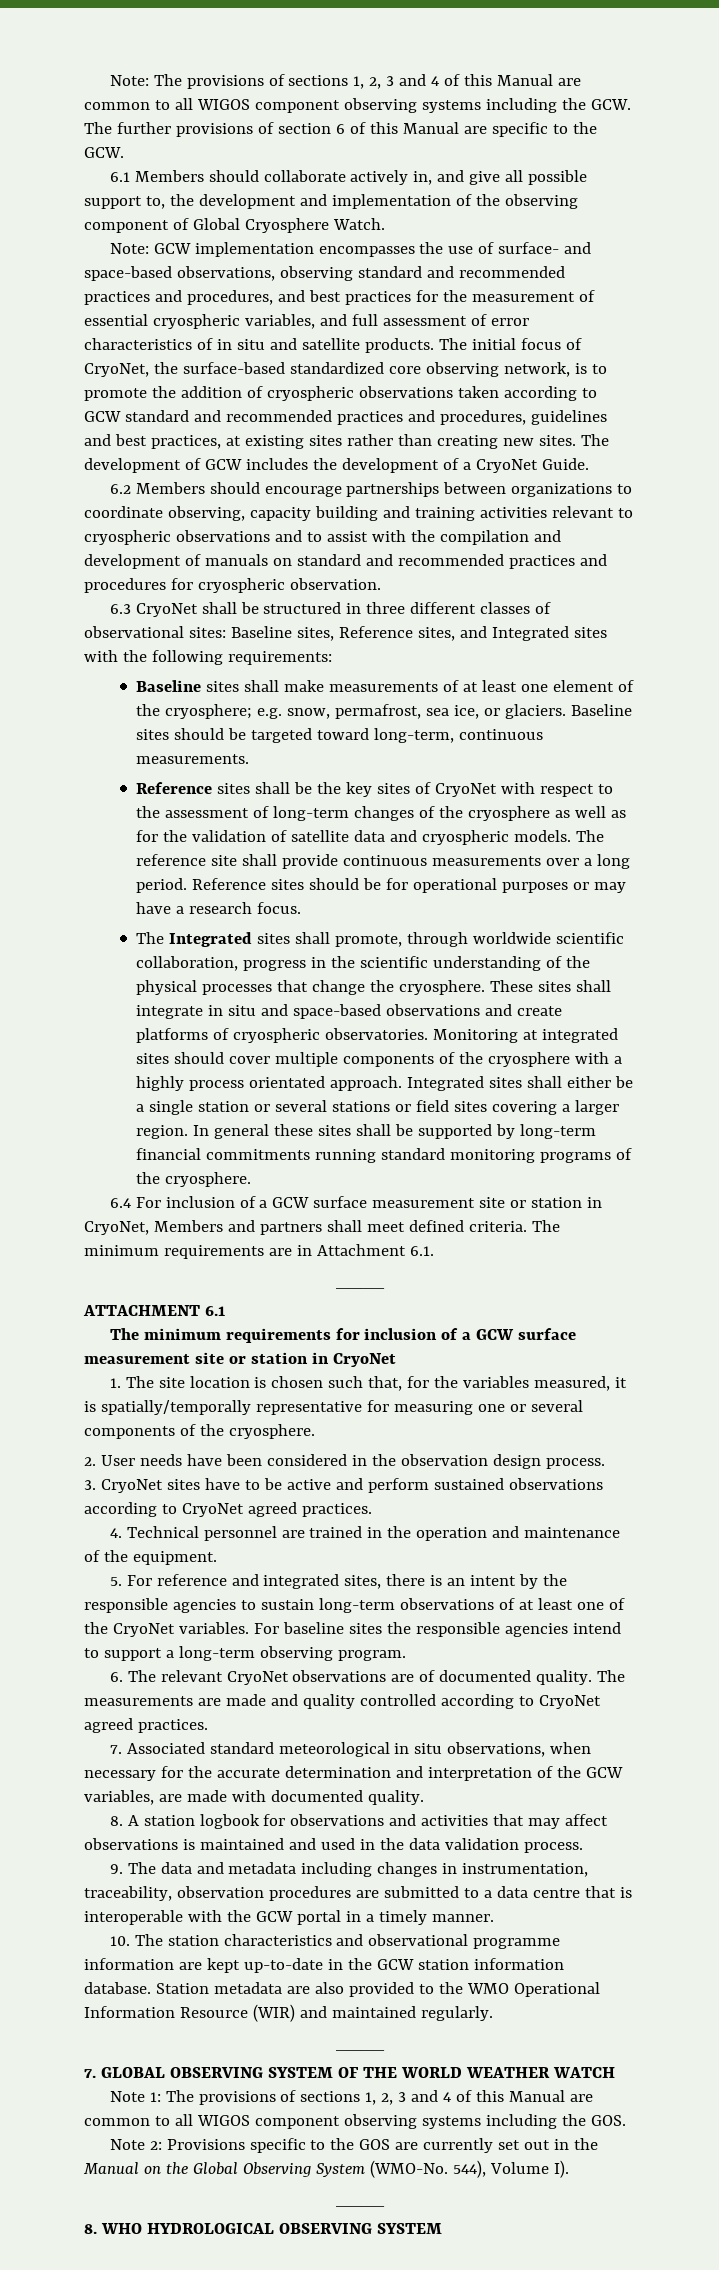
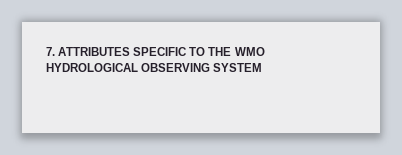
[109,74,582,89] [84,98,631,113] [84,122,597,137] [84,147,124,158] [109,170,588,185] [84,194,578,209] [84,218,385,233] [109,242,592,257] [84,266,565,281] [84,290,595,305] [84,314,529,329] [84,338,582,353] [84,362,607,377] [84,386,597,401] [84,410,607,425] [84,434,609,449] [84,458,589,473] [109,482,633,497] [84,506,633,521] [84,530,561,545] [84,554,607,569] [84,578,381,593] [109,602,552,617] [84,626,607,641] [84,650,332,665] [136,680,635,692] [136,704,633,719] [136,728,544,743] [136,754,250,764] [136,782,614,797] [136,806,627,821] [136,830,605,845] [136,854,631,869] [136,878,627,893] [136,902,302,914] [136,932,625,947] [136,956,591,971] [136,980,612,995] [136,1004,563,1019] [136,1028,619,1043] [136,1052,623,1067] [136,1076,634,1091] [136,1100,620,1115] [136,1124,597,1139] [136,1148,633,1163] [136,1172,252,1187] [109,1196,603,1208] [84,1220,560,1235] [84,1244,434,1259] [335,1286,385,1289] [83,1305,225,1316] [109,1328,577,1343] [84,1352,396,1367] [109,1376,628,1391] [84,1400,583,1415] [84,1424,315,1439] [84,1454,605,1469] [84,1478,603,1493] [84,1502,372,1517] [109,1526,621,1541] [84,1550,217,1565] [109,1574,568,1589] [84,1598,625,1613] [84,1622,621,1637] [84,1646,406,1661] [109,1670,626,1685] [84,1694,601,1709] [84,1718,208,1733] [109,1742,592,1757] [84,1766,623,1781] [84,1790,424,1805] [109,1814,609,1829] [84,1838,583,1853] [109,1862,589,1877] [84,1886,632,1901] [84,1910,494,1925] [109,1934,561,1949] [84,1958,564,1973] [84,1982,600,1997] [84,2004,493,2022] [335,2048,385,2051] [84,2067,615,2078] [109,2090,594,2105] [84,2114,626,2129] [109,2138,599,2153] [83,2160,569,2178] [335,2204,385,2207] [84,2223,142,2234] Note: The provisions of sections 1, 2, 3 and 4 of this Manual are common to all WIGOS component observing systems including the GCW. The further provisions of section 6 of this Manual are specific to the GCW. // 6.1 Members should collaborate actively in, and give all possible support to, the development and implementation of the observing component of Global Cryosphere Watch. // Note: GCW implementation encompasses the use of surface- and space-based observations, observing standard and recommended practices and procedures, and best practices for the measurement of essential cryospheric variables, and full assessment of error characteristics of in situ and satellite products. The initial focus of CryoNet, the surface-based standardized core observing network, is to promote the addition of cryospheric observations taken according to GCW standard and recommended practices and procedures, guidelines and best practices, at existing sites rather than creating new sites. The development of GCW includes the development of a CryoNet Guide. // 6.2 Members should encourage partnerships between organizations to coordinate observing, capacity building and training activities relevant to cryospheric observations and to assist with the compilation and development of manuals on standard and recommended practices and procedures for cryospheric observation. // 6.3 CryoNet shall be structured in three different classes of observational sites: Baseline sites, Reference sites, and Integrated sites with the following requirements: // Baseline sites shall make measurements of at least one element of the cryosphere; e.g. snow, permafrost, sea ice, or glaciers. Baseline sites should be targeted toward long-term, continuous measurements. // Reference sites shall be the key sites of CryoNet with respect to the assessment of long-term changes of the cryosphere as well as for the validation of satellite data and cryospheric models. The reference site shall provide continuous measurements over a long period. Reference sites should be for operational purposes or may have a research focus. // The Integrated sites shall promote, through worldwide scientific collaboration, progress in the scientific understanding of the physical processes that change the cryosphere. These sites shall integrate in situ and space-based observations and create platforms of cryospheric observatories. Monitoring at integrated sites should cover multiple components of the cryosphere with a highly process orientated approach. Integrated sites shall either be a single station or several stations or field sites covering a larger region. In general these sites shall be supported by long-term financial commitments running standard monitoring programs of the cryosphere. // 6.4 For inclusion of a GCW surface measurement site or station in CryoNet, Members and partners shall meet defined criteria. The minimum requirements are in Attachment 6.1. // ____ // ATTACHMENT 6.1 // The minimum requirements for inclusion of a GCW surface measurement site or station in CryoNet // 1. The site location is chosen such that, for the variables measured, it is spatially/temporally representative for measuring one or several components of the cryosphere. // 2. User needs have been considered in the observation design process. // 3. CryoNet sites have to be active and perform sustained observations according to CryoNet agreed practices. // 4. Technical personnel are trained in the operation and maintenance of the equipment. // 5. For reference and integrated sites, there is an intent by the responsible agencies to sustain long-term observations of at least one of the CryoNet variables. For baseline sites the responsible agencies intend to support a long-term observing program. // 6. The relevant CryoNet observations are of documented quality. The measurements are made and quality controlled according to CryoNet agreed practices. // 7. Associated standard meteorological in situ observations, when necessary for the accurate determination and interpretation of the GCW variables, are made with documented quality. // 8. A station logbook for observations and activities that may affect observations is maintained and used in the data validation process. // 9. The data and metadata including changes in instrumentation, traceability, observation procedures are submitted to a data centre that is interoperable with the GCW portal in a timely manner. // 10. The station characteristics and observational programme information are kept up-to-date in the GCW station information database. Station metadata are also provided to the WMO Operational Information Resource (WIR) and maintained regularly. // ____ // 7. GLOBAL OBSERVING SYSTEM OF THE WORLD WEATHER WATCH // Note 1: The provisions of sections 1, 2, 3 and 4 of this Manual are common to all WIGOS component observing systems including the GOS. // Note 2: Provisions specific to the GOS are currently set out in the Manual on the Global Observing System (WMO-No. 544), Volume I). // ____ // 8. WHO -> [46,47,265,56] 7. ATTRIBUTES SPECIFIC TO THE WMO

